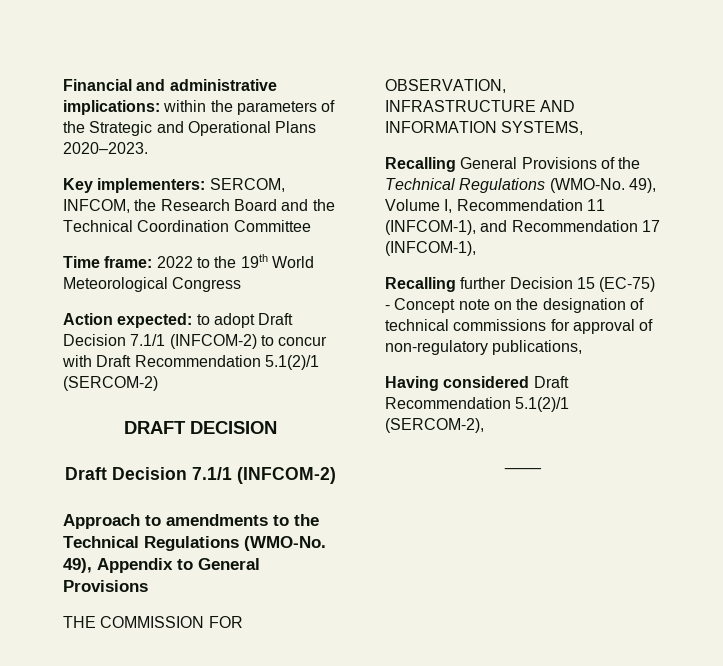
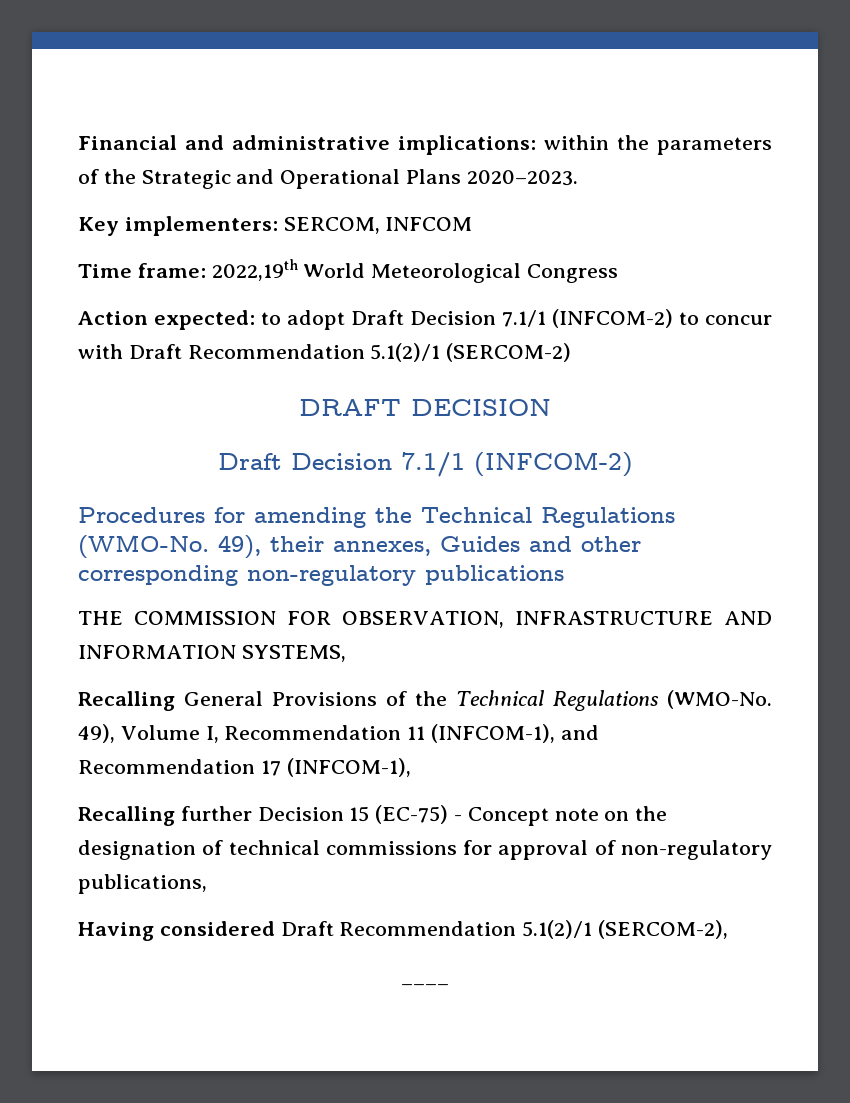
[63,199,335,213] [63,220,311,232] [63,254,268,268] INFCOM, the Research Board and the Technical Coordination Committee // Time frame: 2022 to the 19th -> [385,217,473,231] [78,259,298,281] INFCOM // Time frame: 2022,19th
[63,514,319,529] [63,536,326,551] [63,558,260,573] [63,580,148,592] Approach to amendments to the Technical Regulations (WMO-No. 49), Appendix to General Provisions -> [78,507,675,528] [78,535,641,559] [78,565,564,586] Procedures for amending the Technical Regulations (WMO-No. 49), their annexes, Guides and other corresponding non-regulatory publications

